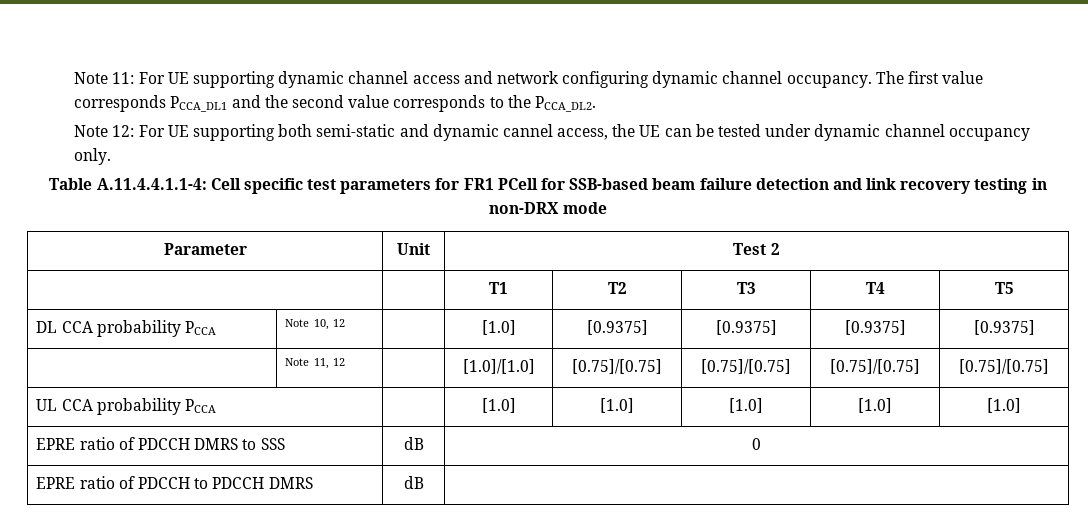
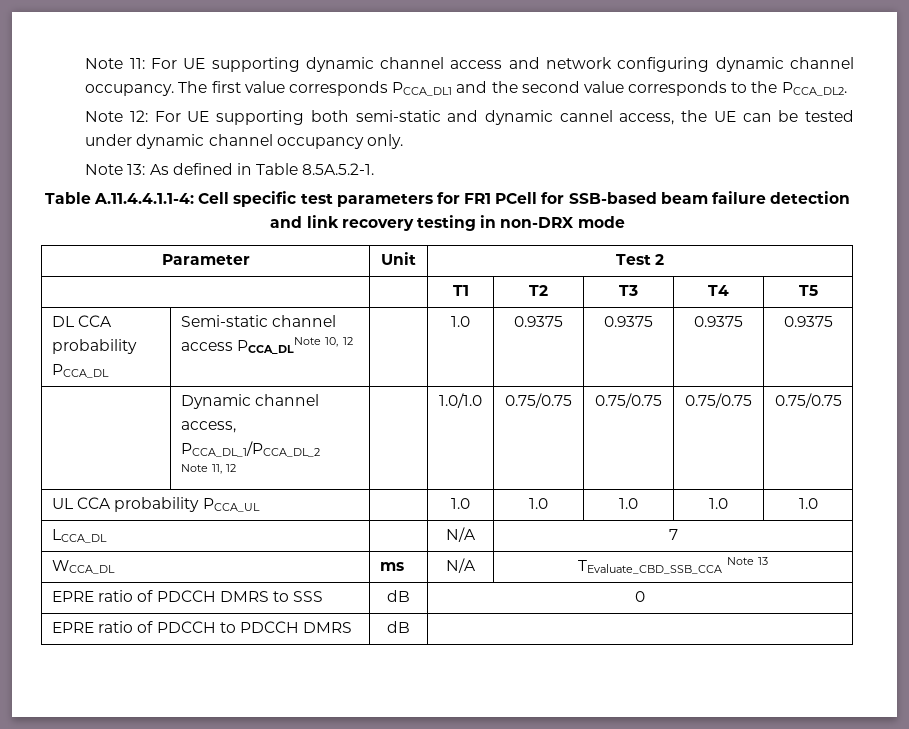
(112, 156) none -> [85,163,375,175] // Note 13: As defined in Table 8.5A.5.2-1.
[184,321,216,335] [285,319,345,330] [481,320,516,335] [586,320,648,335] [715,320,777,335] [844,320,906,335] [973,320,1035,335] [285,358,345,369] [462,359,535,374] [572,359,662,374] [701,359,791,374] [830,359,920,374] [959,359,1049,374] [36,398,216,415] [481,398,516,413] [600,398,634,413] [729,398,763,413] [858,398,892,413] [987,398,1021,413] PCCA | Note 10, 12 | | [1.0] | [0.9375] | [0.9375] | [0.9375] | [0.9375] // | Note 11, 12 | | [1.0]/[1.0] | [0.75]/[0.75] | [0.75]/[0.75] | [0.75]/[0.75] | [0.75]/[0.75] // UL CCA probability PCCA | | [1.0] | [1.0] | [1.0] | [1.0] | [1.0] -> [51,364,109,378] [180,315,337,327] [180,337,353,354] [451,316,470,327] [514,316,563,327] [604,316,653,327] [694,316,743,327] [783,316,833,327] [180,394,320,409] [180,421,236,433] [180,441,320,457] [180,464,237,474] [439,393,482,408] [505,393,572,408] [595,393,662,408] [685,393,752,408] [774,393,842,408] [51,497,260,512] [451,498,470,509] [529,498,548,509] [619,498,638,509] [709,498,728,509] [798,498,818,509] [51,529,107,543] [446,527,476,542] [668,529,678,540] [51,560,115,574] [379,562,404,571] [446,558,476,573] [578,557,768,574] PCCA_DL | Semi-static channel access PCCA_DLNote 10, 12 | | 1.0 | 0.9375 | 0.9375 | 0.9375 | 0.9375 // | Dynamic channel access, PCCA_DL_1/PCCA_DL_2 // Note 11, 12 | | 1.0/1.0 | 0.75/0.75 | 0.75/0.75 | 0.75/0.75 | 0.75/0.75 // UL CCA probability PCCA_UL | | 1.0 | 1.0 | 1.0 | 1.0 | 1.0 // LCCA_DL | | N/A | 7 // WCCA_DL | ms | N/A | TEvaluate_CBD_SSB_CCA Note 13

